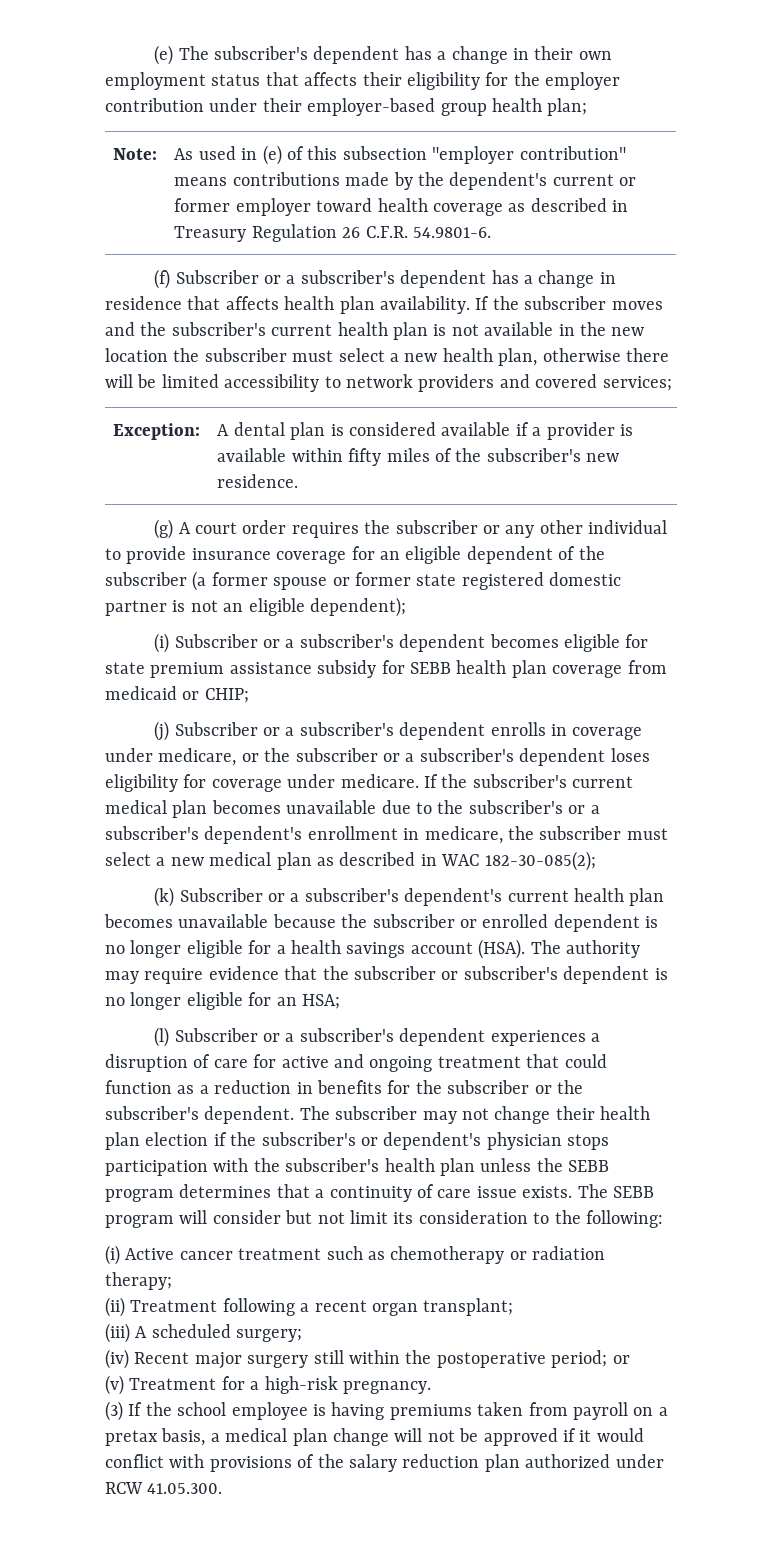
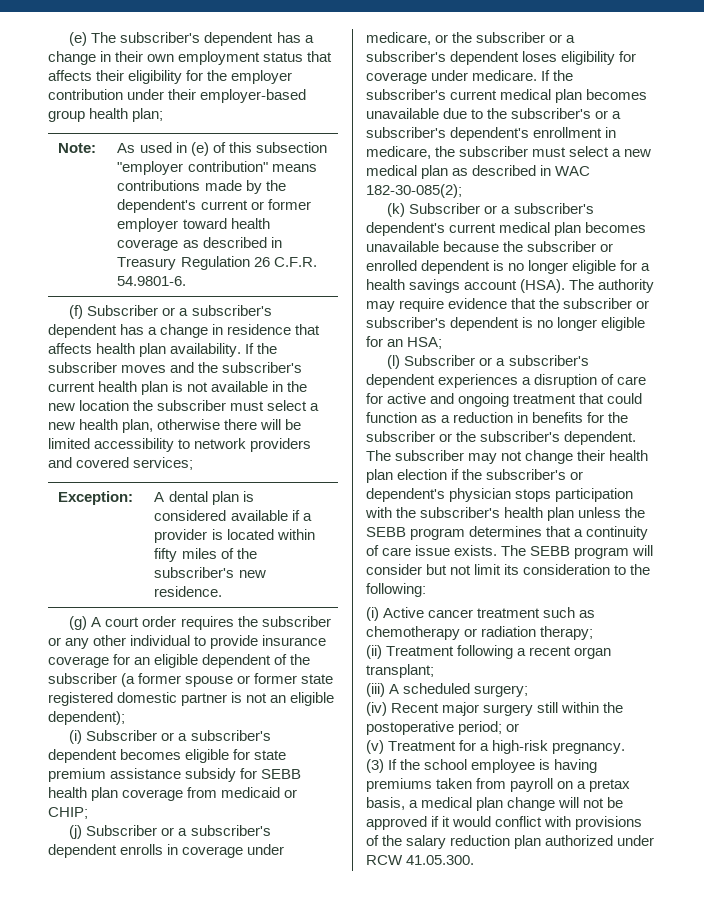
[217,448,287,462] available -> [226,529,274,540] located
[573,888,624,902] health -> [499,222,551,233] medical

